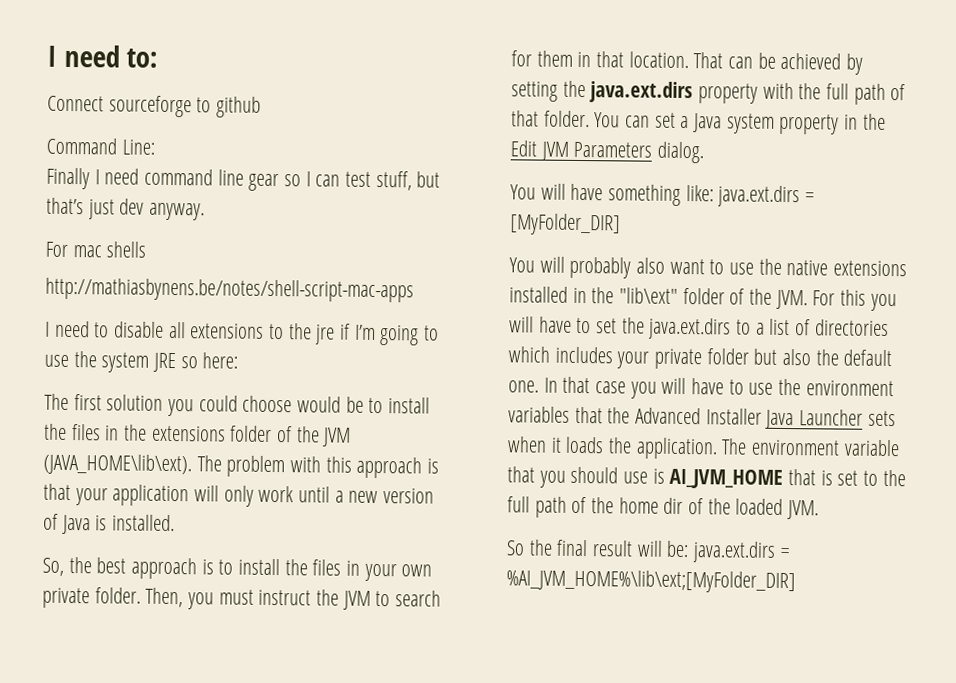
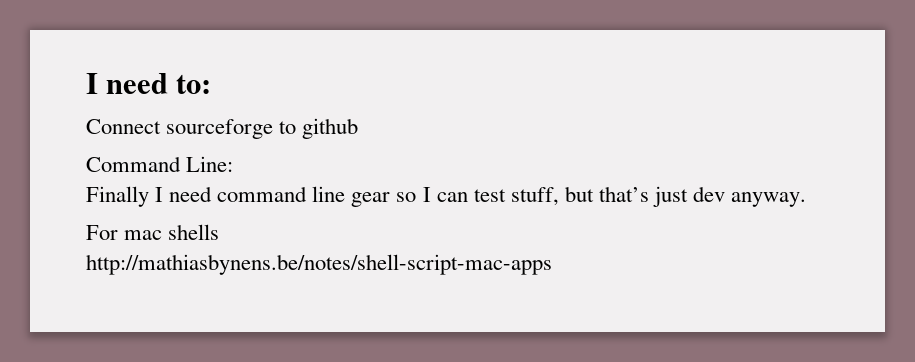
[45,320,440,346] [44,351,239,373] [44,393,431,417] [44,423,352,447] [43,453,440,479] [43,483,435,507] [43,513,176,535] [42,557,433,582] [42,587,442,610] [511,50,864,75] [511,80,907,105] [511,110,886,135] [510,140,705,164] [510,183,815,208] [510,213,621,236] [509,256,908,279] [509,286,897,312] [509,316,889,340] [508,346,893,370] [508,376,894,399] [508,406,896,430] [507,436,900,460] [507,466,906,489] [507,496,820,520] [506,539,789,563] [506,569,796,594] // I need to disable all extensions to the jre if I’m going to use the system JRE so here: // The first solution you could choose would be to install the files in the extensions folder of the JVM (JAVA_HOME\lib\ext). The problem with this approach is that your application will only work until a new version of Java is installed. // So, the best approach is to install the files in your own private folder. Then, you must instruct the JVM to search for them in that location. That can be achieved by setting the java.ext.dirs property with the full path of that folder. You can set a Java system property in the Edit JVM Parameters dialog. // You will have something like: java.ext.dirs = [MyFolder_DIR] // You will probably also want to use the native extensions installed in the "lib\ext" folder of the JVM. For this you will have to set the java.ext.dirs to a list of directories which includes your private folder but also the default one. In that case you will have to use the environment variables that the Advanced Installer Java Launcher sets when it loads the application. The environment variable that you should use is AI_JVM_HOME that is set to the full path of the home dir of the loaded JVM. // So the final result will be: java.ext.dirs = %AI_JVM_HOME%\lib\ext;[MyFolder_DIR] -> (552, 264) none

